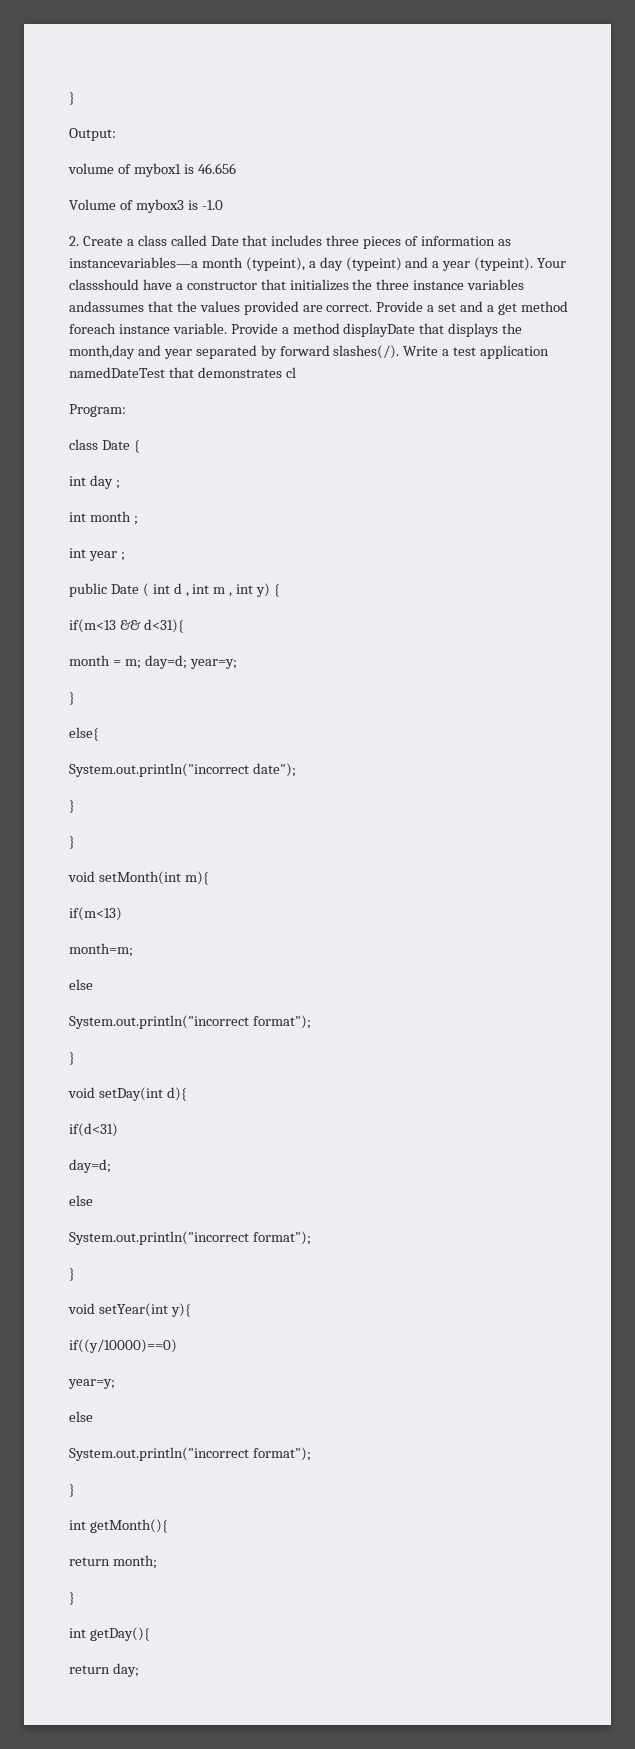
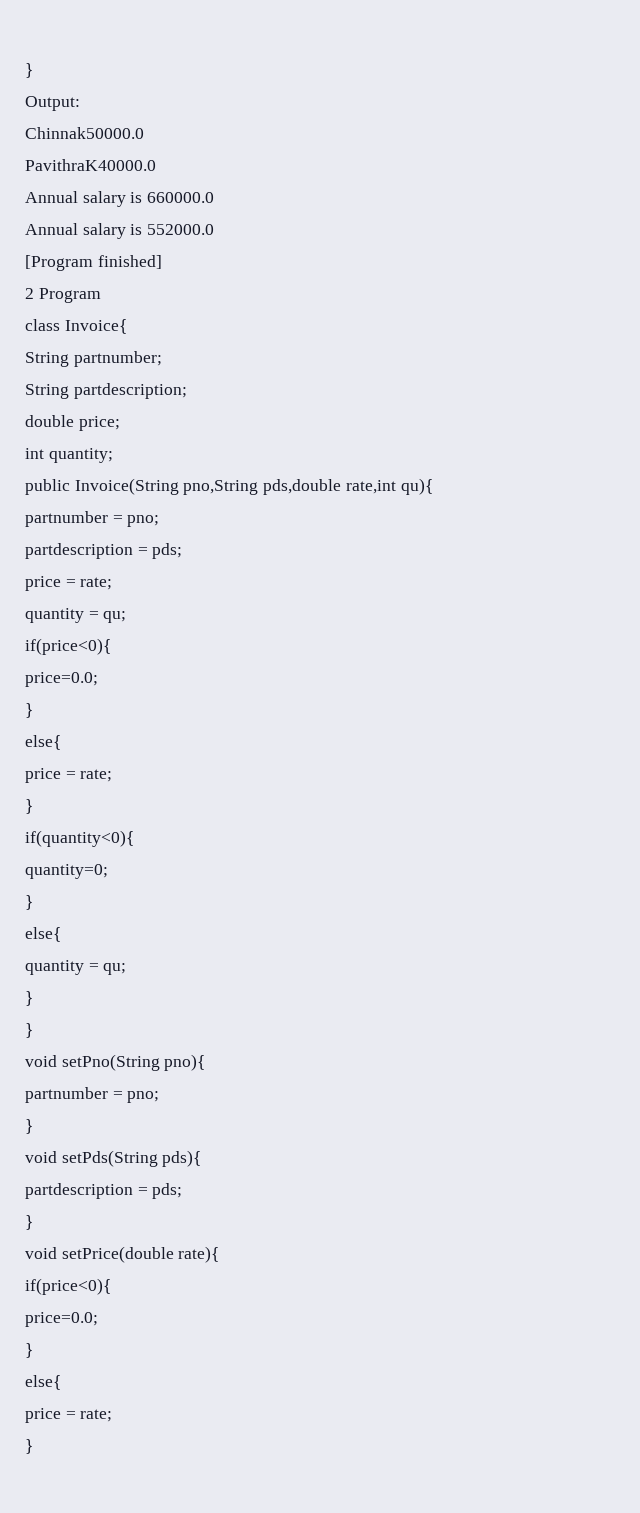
[68,163,236,177] [69,199,223,213] [69,235,511,249] [69,257,567,271] [69,279,525,291] [69,301,568,315] [69,323,523,337] [69,345,550,359] [69,367,296,378] [69,404,126,417] [69,439,140,453] [69,475,120,489] [69,511,138,525] [69,548,125,561] [69,583,281,597] [69,619,184,633] [69,655,237,669] [69,692,75,705] [69,727,99,741] [69,763,296,777] [69,800,75,813] [69,836,75,849] [68,871,209,885] [69,907,122,921] [69,943,133,957] [69,979,93,990] [69,1015,311,1029] [69,1052,75,1065] [68,1087,187,1101] [69,1123,118,1137] [69,1159,111,1173] [69,1195,93,1206] [69,1231,311,1245] [69,1268,75,1281] [68,1303,191,1317] [69,1339,177,1353] [68,1379,115,1389] [69,1411,93,1422] [69,1447,311,1461] [69,1484,75,1497] [69,1519,168,1533] [69,1555,157,1569] [69,1592,75,1605] [69,1627,150,1641] [69,1663,139,1677] volume of mybox1 is 46.656 // Volume of mybox3 is -1.0 // 2. Create a class called Date that includes three pieces of information as instancevariables—a month (typeint), a day (typeint) and a year (typeint). Your classshould have a constructor that initializes the three instance variables andassumes that the values provided are correct. Provide a set and a get method foreach instance variable. Provide a method displayDate that displays the month,day and year separated by forward slashes(/). Write a test application namedDateTest that demonstrates cl // Program: // class Date { // int day ; // int month ; // int year ; // public Date ( int d , int m , int y) { // if(m<13 && d<31){ // month = m; day=d; year=y; // } // else{ // System.out.println("incorrect date"); // } // } // void setMonth(int m){ // if(m<13) // month=m; // else // System.out.println("incorrect format"); // } // void setDay(int d){ // if(d<31) // day=d; // else // System.out.println("incorrect format"); // } // void setYear(int y){ // if((y/10000)==0) // year=y; // else // System.out.println("incorrect format"); // } // int getMonth(){ // return month; // } // int getDay(){ // return day; -> [25,127,144,139] [25,159,156,171] [25,191,215,207] [25,223,215,239] [25,255,162,271] [25,288,101,303] [25,319,127,334] [25,351,162,367] [25,383,187,399] [25,415,120,431] [25,448,113,463] [25,478,433,495] [25,511,160,527] [25,543,183,559] [25,576,113,591] [25,608,127,623] [25,638,111,655] [25,672,98,687] [25,703,33,718] [25,735,61,750] [25,768,113,783] [25,799,33,814] [25,830,134,847] [25,864,108,879] [25,895,33,910] [25,927,61,942] [25,960,127,975] [25,991,33,1006] [25,1023,33,1038] [25,1054,206,1071] [25,1087,160,1103] [25,1119,33,1134] [25,1150,202,1167] [25,1183,183,1199] [25,1215,33,1230] [25,1246,220,1263] [25,1278,111,1295] [25,1312,98,1327] [25,1343,33,1358] [25,1375,61,1390] [25,1408,113,1423] [25,1439,33,1454] Chinnak50000.0 // PavithraK40000.0 // Annual salary is 660000.0 // Annual salary is 552000.0 // [Program finished] // 2 Program // class Invoice{ // String partnumber; // String partdescription; // double price; // int quantity; // public Invoice(String pno,String pds,double rate,int qu){ // partnumber = pno; // partdescription = pds; // price = rate; // quantity = qu; // if(price<0){ // price=0.0; // } // else{ // price = rate; // } // if(quantity<0){ // quantity=0; // } // else{ // quantity = qu; // } // } // void setPno(String pno){ // partnumber = pno; // } // void setPds(String pds){ // partdescription = pds; // } // void setPrice(double rate){ // if(price<0){ // price=0.0; // } // else{ // price = rate; // }

